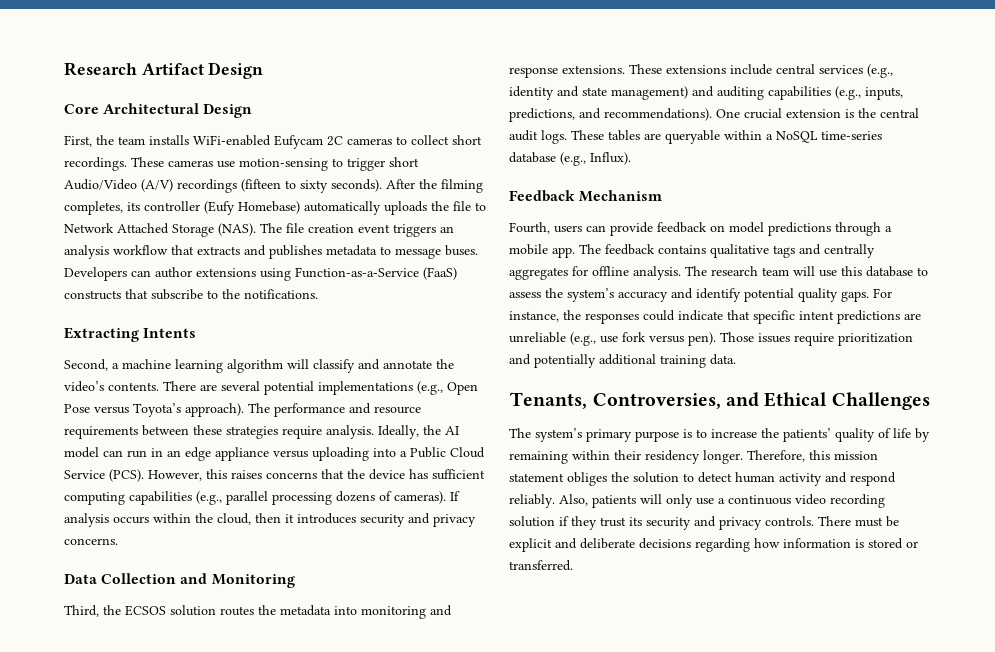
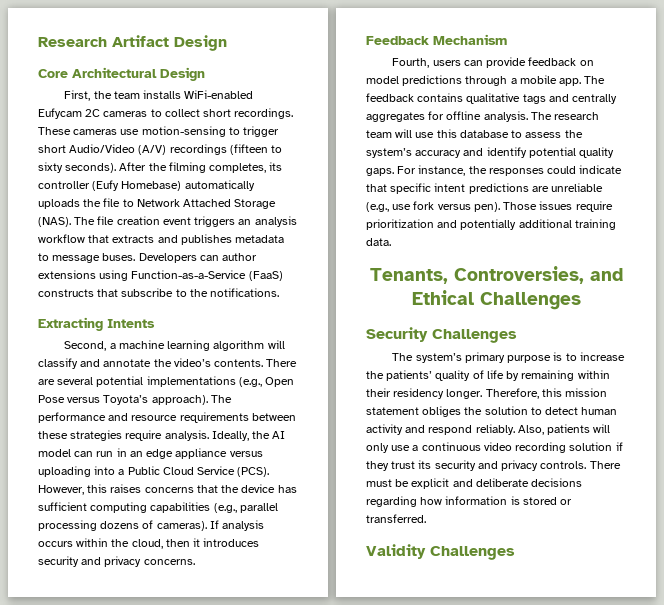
[64,573,295,588] [64,605,452,619] [509,64,893,78] [509,86,903,100] [509,108,919,122] [509,130,882,144] [509,152,631,166] // Data Collection and Monitoring // Third, the ECSOS solution routes the metadata into monitoring and response extensions. These extensions include central services (e.g., identity and state management) and auditing capabilities (e.g., inputs, predictions, and recommendations). One crucial extension is the central audit logs. These tables are queryable within a NoSQL time-series database (e.g., Influx). -> (195, 562) none
(930, 401) none -> [366,327,517,343] // Security Challenges
(573, 565) none -> [366,544,515,560] // Validity Challenges

